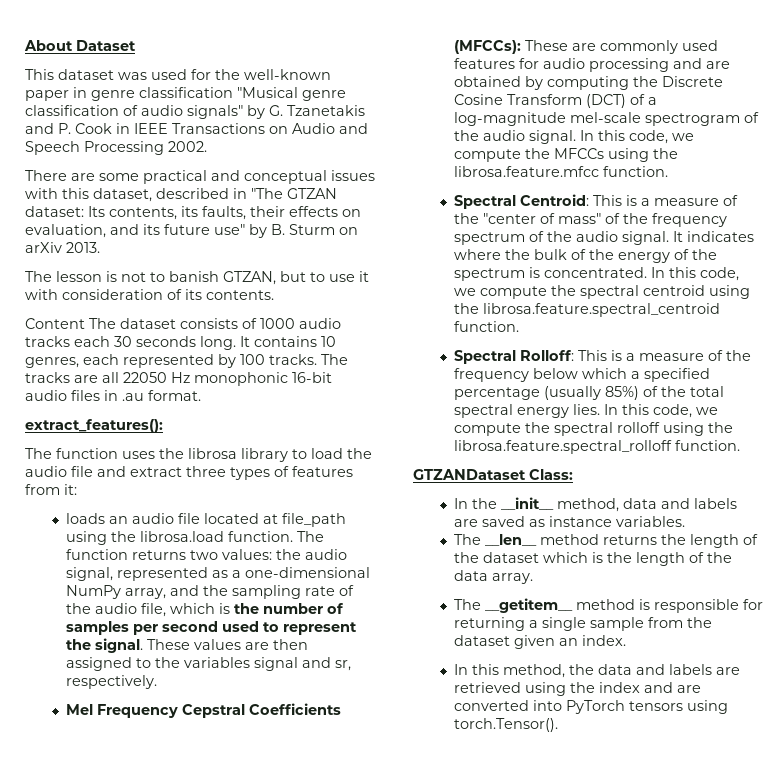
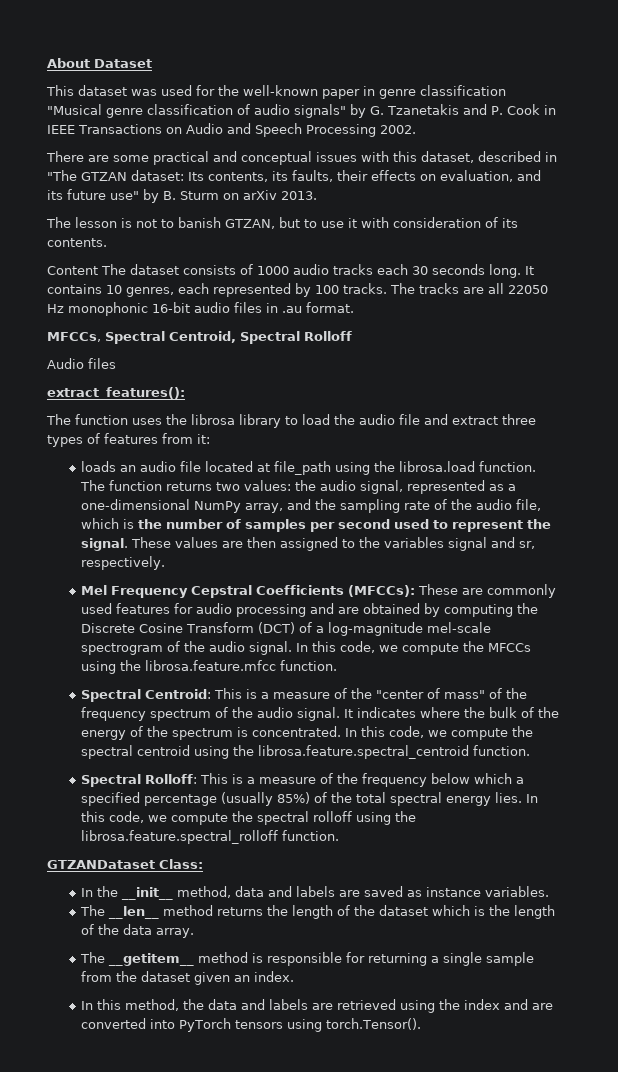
(201, 395) none -> [47,331,352,344] [47,358,116,369] // MFCCs, Spectral Centroid, Spectral Rolloff // Audio files

